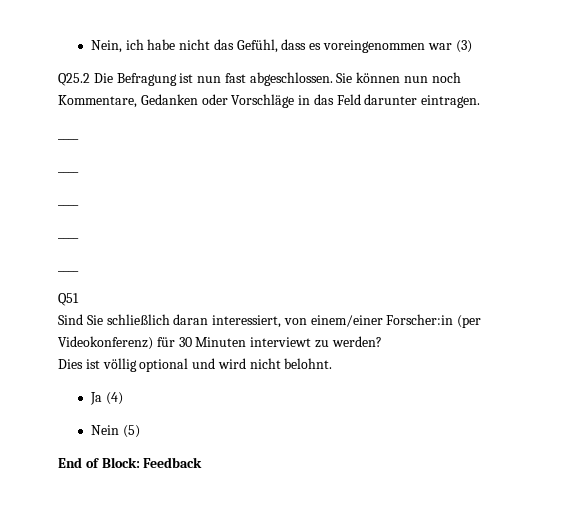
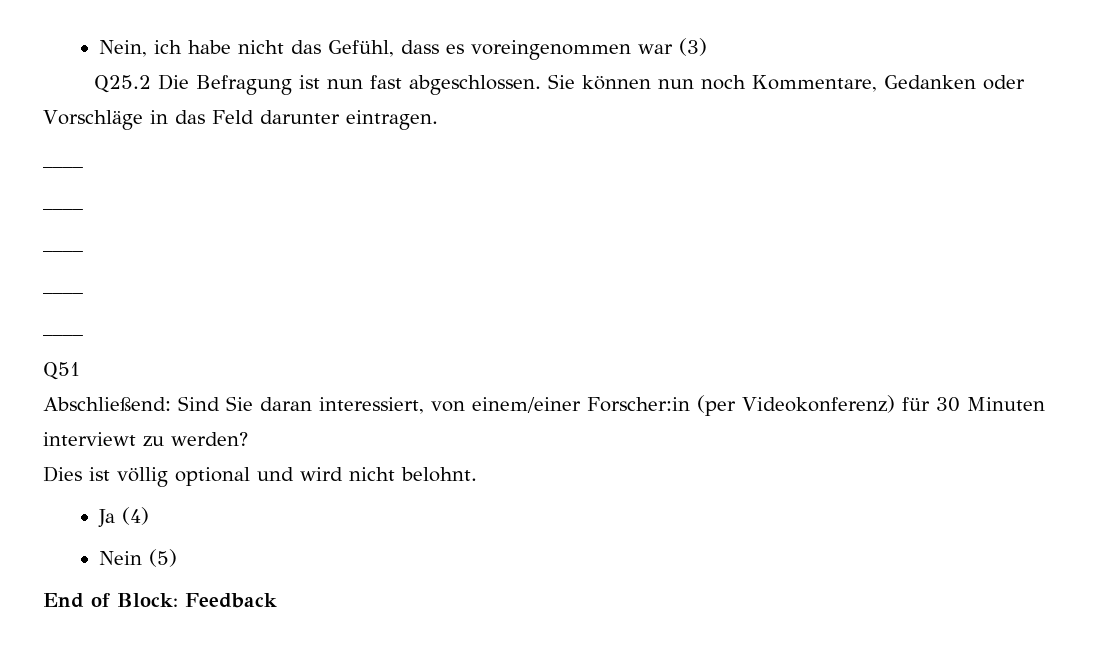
(79, 299) none -> [43,397,171,411] Abschließend:
[106,314,170,325] schließlich -> (253, 403) none

